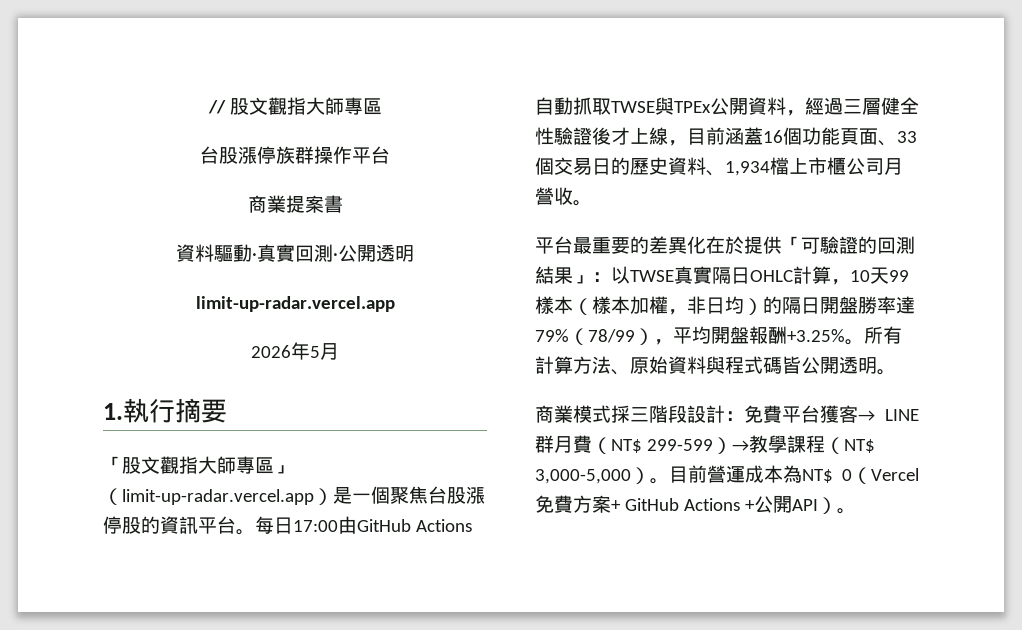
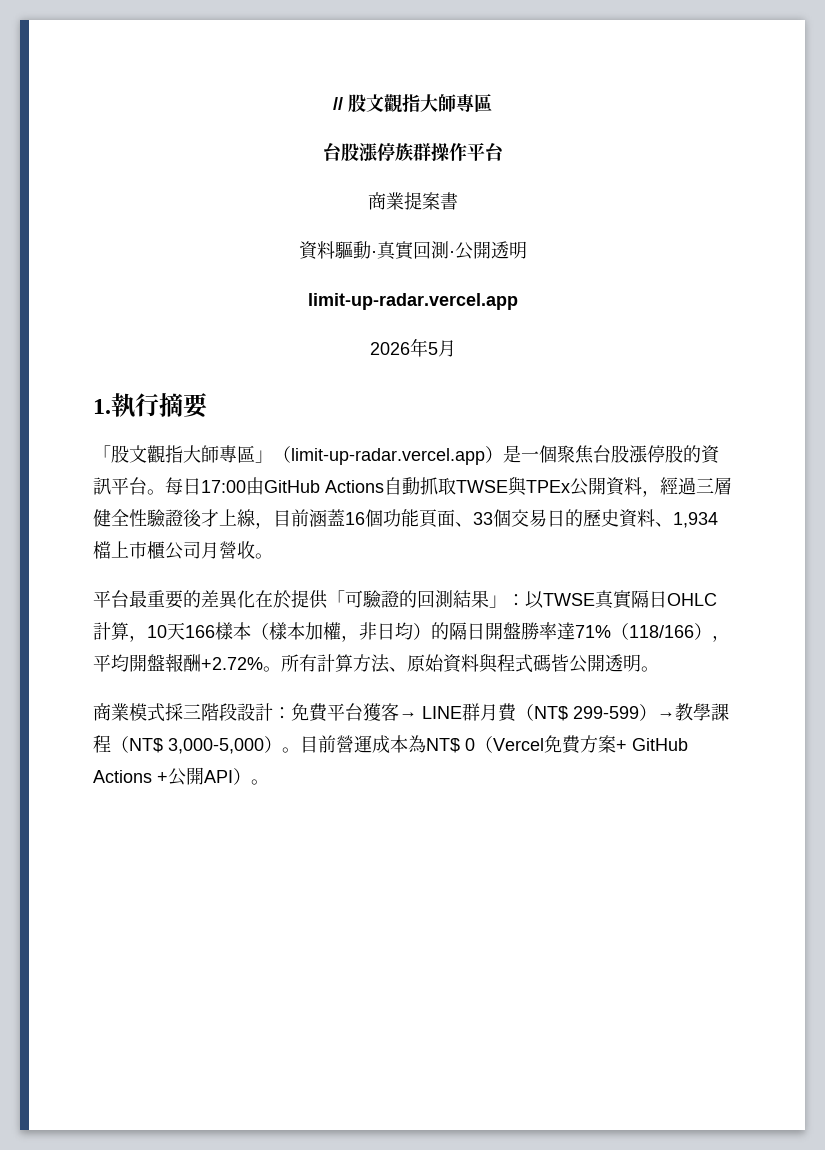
[889,270,909,282] 99 -> [185,625,215,638] 166
[535,328,635,345] 79%（78/99 -> [575,623,694,640] 71%（118/166
[787,329,845,342] +3.25% -> [201,657,263,670] +2.72%

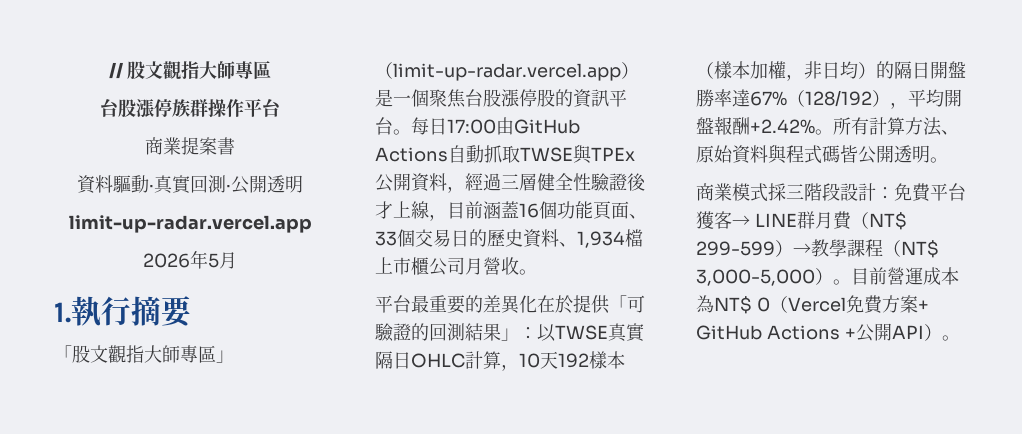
[185,625,215,638] 166 -> [558,353,589,368] 192
[575,623,694,640] 71%（118/166 -> [750,90,872,107] 67%（128/192
[201,657,263,670] +2.72% -> [750,119,815,134] +2.42%

